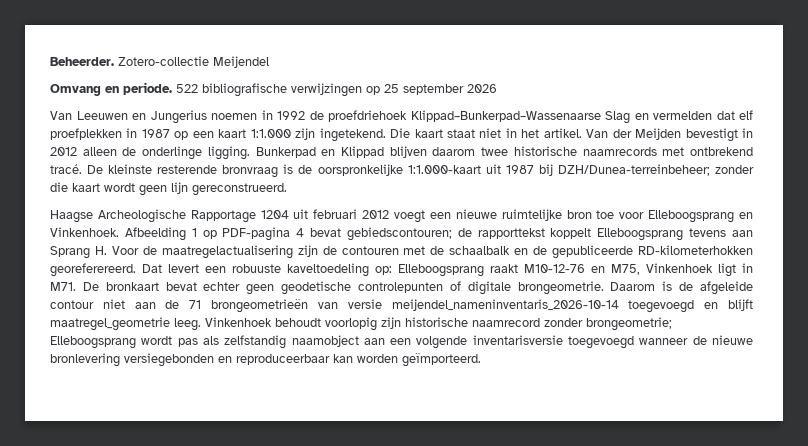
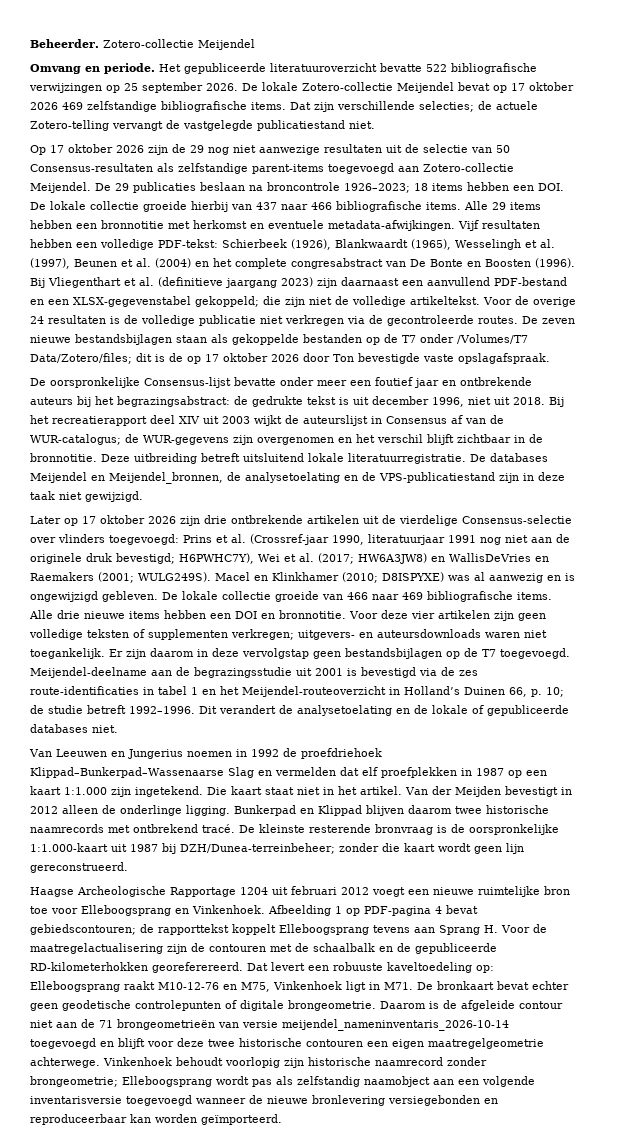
(172, 88) none -> [159,63,422,74] Het gepubliceerde literatuuroverzicht bevatte
[467,84,497,93] 2026 -> [206,82,574,93] [30,101,538,112] [30,120,375,131] [30,144,510,155] [30,163,514,174] [30,182,564,193] [30,201,541,212] [30,220,540,231] [30,239,555,250] [30,258,575,269] [30,277,567,288] [30,296,576,307] [30,315,575,326] [30,334,528,345] [30,353,550,364] [30,377,532,388] [30,396,564,407] [30,415,504,426] [30,434,543,445] [30,453,548,464] [30,472,565,484] [30,491,143,502] [30,515,572,526] [30,534,570,545] [30,553,549,564] [30,572,575,583] [30,591,552,602] [29,610,546,621] [29,629,547,640] [30,648,570,659] [30,667,478,678] [30,686,564,697] [30,705,569,716] [30,724,118,733] 2026. De lokale Zotero-collectie Meijendel bevat op 17 oktober 2026 469 zelfstandige bibliografische items. Dat zijn verschillende selecties; de actuele Zotero-telling vervangt de vastgelegde publicatiestand niet. // Op 17 oktober 2026 zijn de 29 nog niet aanwezige resultaten uit de selectie van 50 Consensus-resultaten als zelfstandige parent-items toegevoegd aan Zotero-collectie Meijendel. De 29 publicaties beslaan na broncontrole 1926–2023; 18 items hebben een DOI. De lokale collectie groeide hierbij van 437 naar 466 bibliografische items. Alle 29 items hebben een bronnotitie met herkomst en eventuele metadata-afwijkingen. Vijf resultaten hebben een volledige PDF-tekst: Schierbeek (1926), Blankwaardt (1965), Wesselingh et al. (1997), Beunen et al. (2004) en het complete congresabstract van De Bonte en Boosten (1996). Bij Vliegenthart et al. (definitieve jaargang 2023) zijn daarnaast een aanvullend PDF-bestand en een XLSX-gegevenstabel gekoppeld; die zijn niet de volledige artikeltekst. Voor de overige 24 resultaten is de volledige publicatie niet verkregen via de gecontroleerde routes. De zeven nieuwe bestandsbijlagen staan als gekoppelde bestanden op de T7 onder /Volumes/T7 Data/Zotero/files; dit is de op 17 oktober 2026 door Ton bevestigde vaste opslagafspraak. // De oorspronkelijke Consensus-lijst bevatte onder meer een foutief jaar en ontbrekende auteurs bij het begrazingsabstract: de gedrukte tekst is uit december 1996, niet uit 2018. Bij het recreatierapport deel XIV uit 2003 wijkt de auteurslijst in Consensus af van de WUR-catalogus; de WUR-gegevens zijn overgenomen en het verschil blijft zichtbaar in de bronnotitie. Deze uitbreiding betreft uitsluitend lokale literatuurregistratie. De databases Meijendel en Meijendel_bronnen, de analysetoelating en de VPS-publicatiestand zijn in deze taak niet gewijzigd. // Later op 17 oktober 2026 zijn drie ontbrekende artikelen uit de vierdelige Consensus-selectie over vlinders toegevoegd: Prins et al. (Crossref-jaar 1990, literatuurjaar 1991 nog niet aan de originele druk bevestigd; H6PWHC7Y), Wei et al. (2017; HW6A3JW8) en WallisDeVries en Raemakers (2001; WULG249S). Macel en Klinkhamer (2010; D8ISPYXE) was al aanwezig en is ongewijzigd gebleven. De lokale collectie groeide van 466 naar 469 bibliografische items. Alle drie nieuwe items hebben een DOI en bronnotitie. Voor deze vier artikelen zijn geen volledige teksten of supplementen verkregen; uitgevers- en auteursdownloads waren niet toegankelijk. Er zijn daarom in deze vervolgstap geen bestandsbijlagen op de T7 toegevoegd. Meijendel-deelname aan de begrazingsstudie uit 2001 is bevestigd via de zes route-identificaties in tabel 1 en het Meijendel-routeoverzicht in Holland’s Duinen 66, p. 10; de studie betreft 1992–1996. Dit verandert de analysetoelating en de lokale of gepubliceerde databases niet.
[50,317,201,331] maatregel_geometrie leeg. -> [147,1038,544,1049] [30,1057,100,1068] voor deze twee historische contouren een eigen maatregelgeometrie achterwege.

